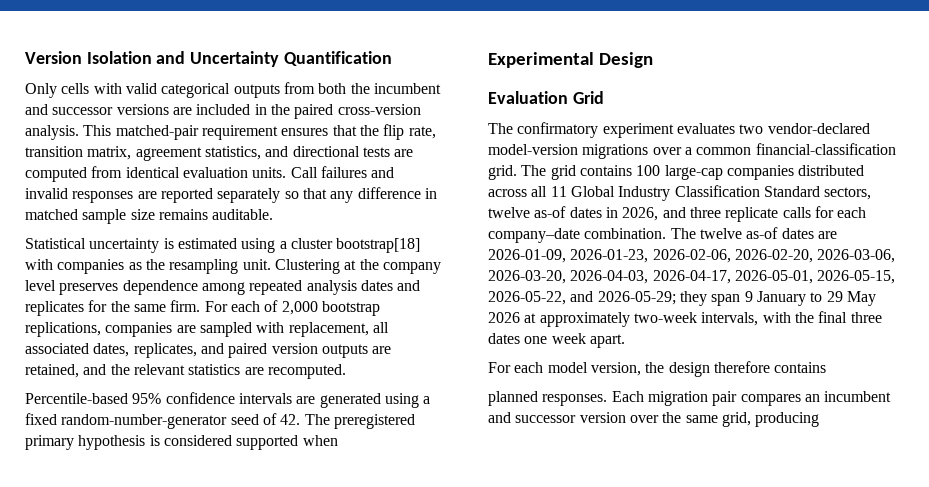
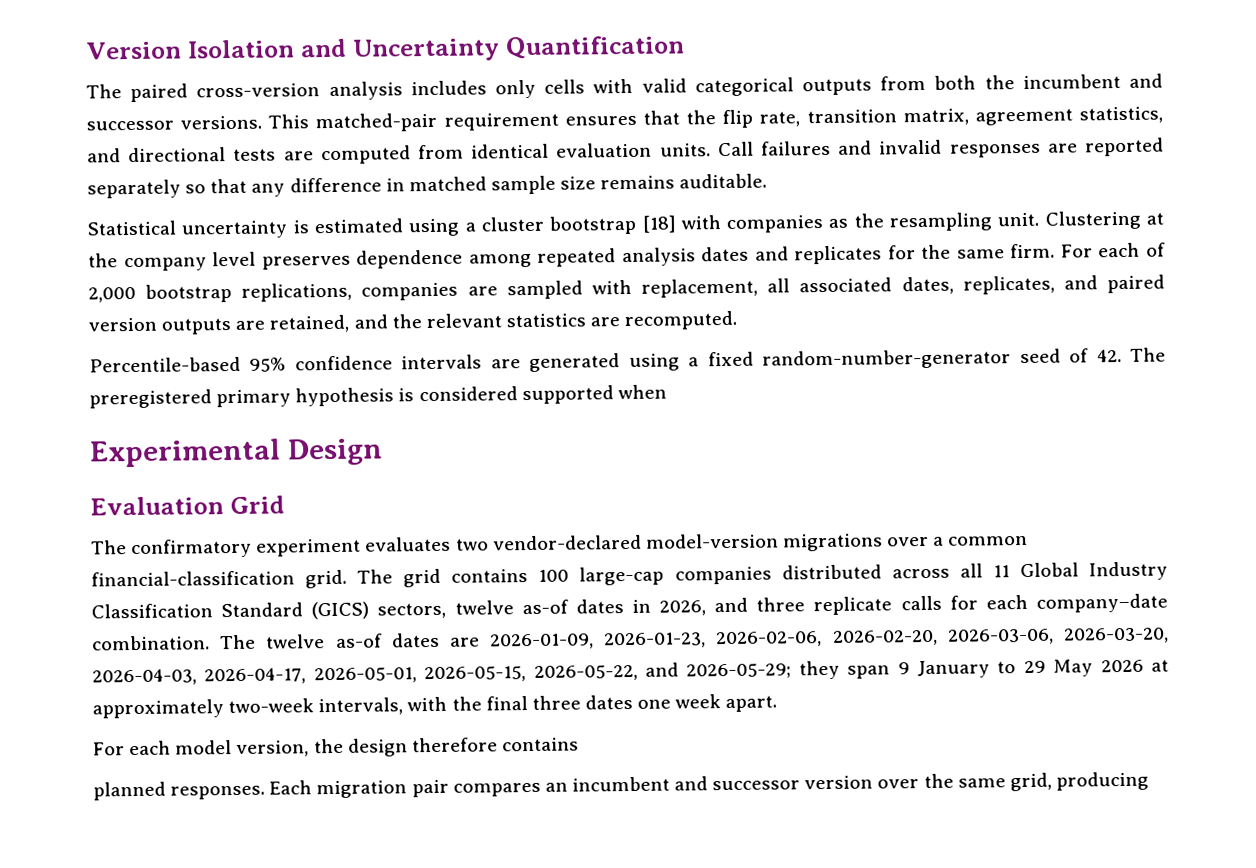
[25,83,57,98] Only -> [86,79,536,103] The paired cross-version analysis includes only
[116,104,421,119] [25,125,79,140] versions are included in the paired cross-version analysis. -> [180,115,263,130] versions.
[336,238,421,253] bootstrap[18] -> [549,215,676,235] bootstrap [18]
(820, 191) none -> [311,601,370,620] (GICS)

